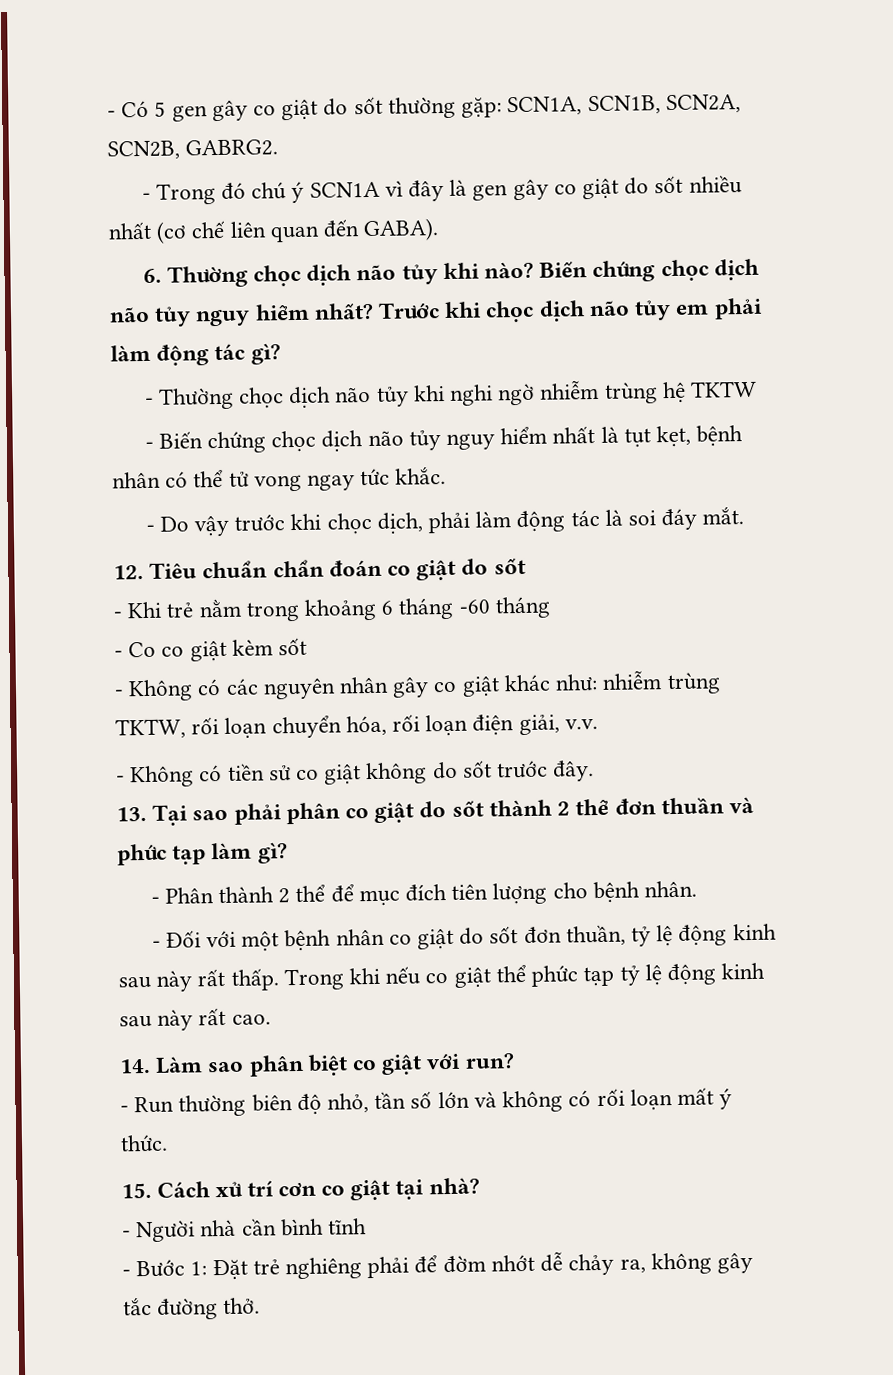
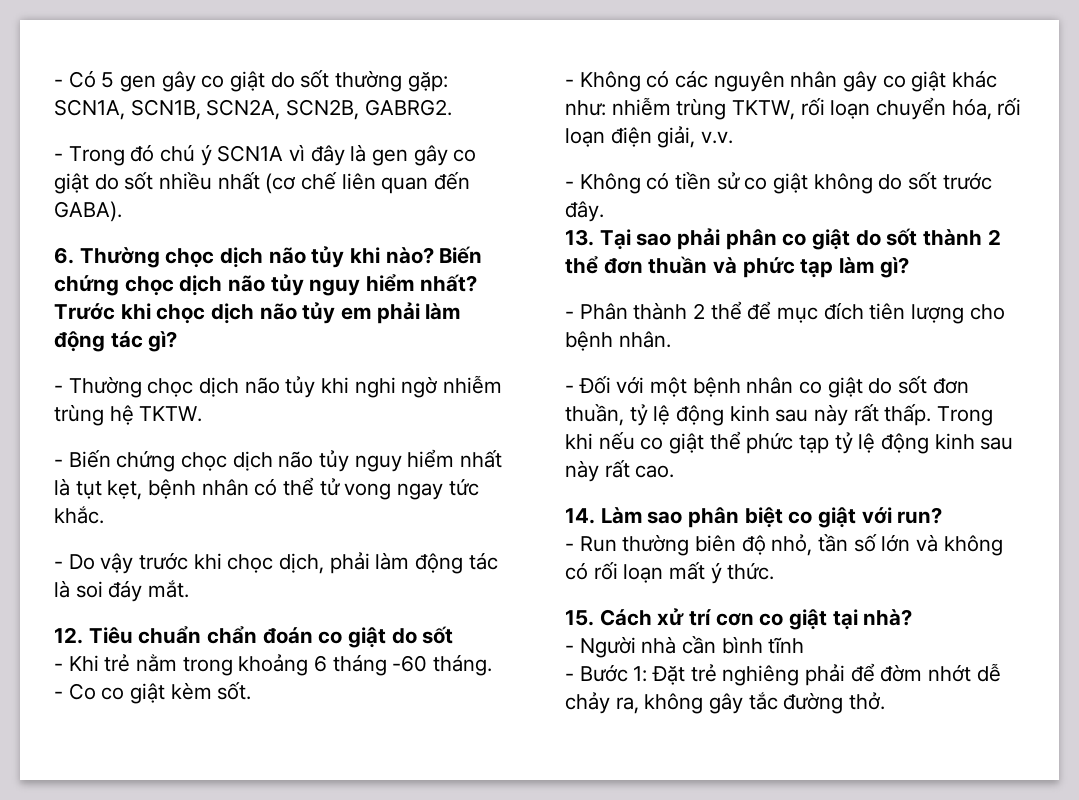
[690,380,758,398] TKTW -> [139,406,203,422] TKTW.
[494,596,551,619] tháng -> [433,654,493,676] tháng.
[278,637,308,656] sốt -> [217,682,252,700] sốt.

